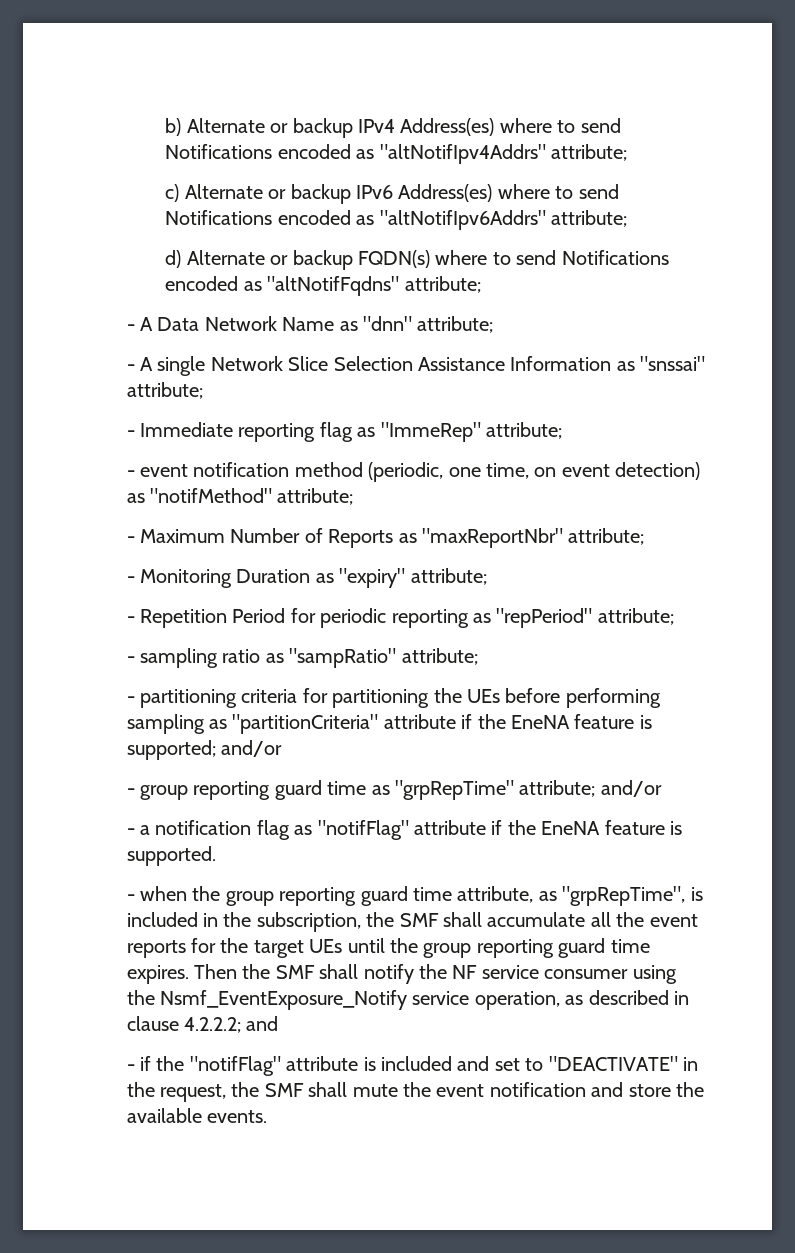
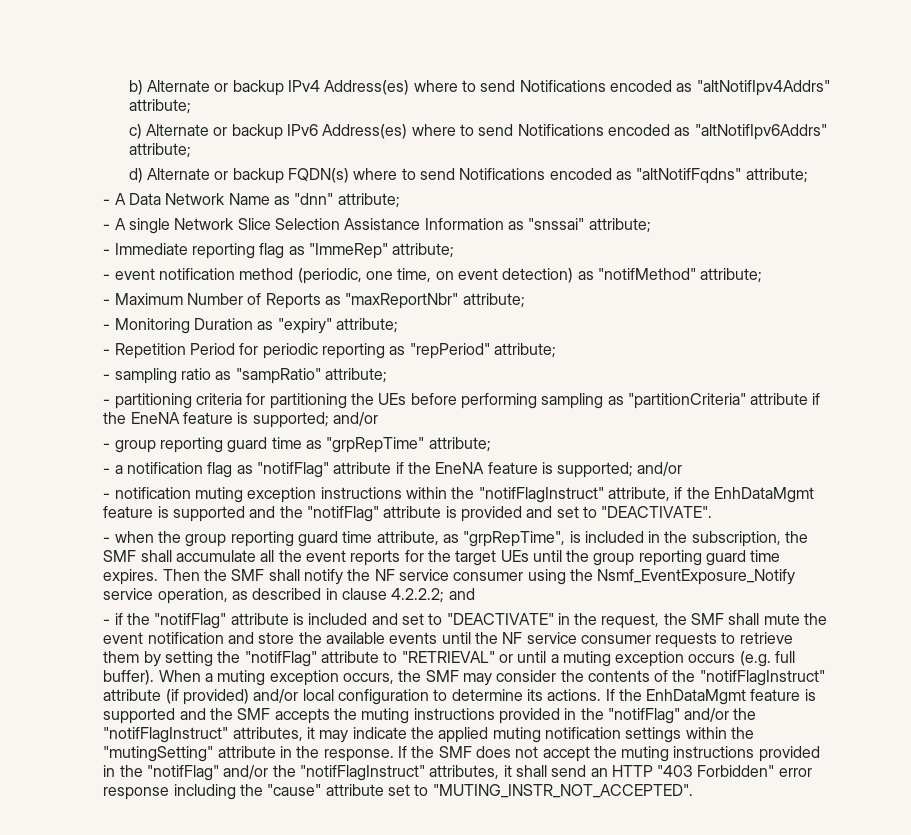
[600,780,662,797] and/or -> (491, 444) none
[126,846,216,866] supported. -> [557,462,683,478] [103,487,814,503] [103,506,713,522] supported; and/or // - notification muting exception instructions within the "notifFlagInstruct" attribute, if the EnhDataMgmt feature is supported and the "notifFlag" attribute is provided and set to "DEACTIVATE".
[207,1110,268,1123] events. -> [389,632,793,648] [103,651,796,667] [103,670,825,686] [103,689,816,705] [103,708,757,724] [103,727,754,743] [103,746,820,762] [103,765,812,781] [103,784,693,800] events until the NF service consumer requests to retrieve them by setting the "notifFlag" attribute to "RETRIEVAL" or until a muting exception occurs (e.g. full buffer). When a muting exception occurs, the SMF may consider the contents of the "notifFlagInstruct" attribute (if provided) and/or local configuration to determine its actions. If the EnhDataMgmt feature is supported and the SMF accepts the muting instructions provided in the "notifFlag" and/or the "notifFlagInstruct" attributes, it may indicate the applied muting notification settings within the "mutingSetting" attribute in the response. If the SMF does not accept the muting instructions provided in the "notifFlag" and/or the "notifFlagInstruct" attributes, it shall send an HTTP "403 Forbidden" error response including the "cause" attribute set to "MUTING_INSTR_NOT_ACCEPTED".

